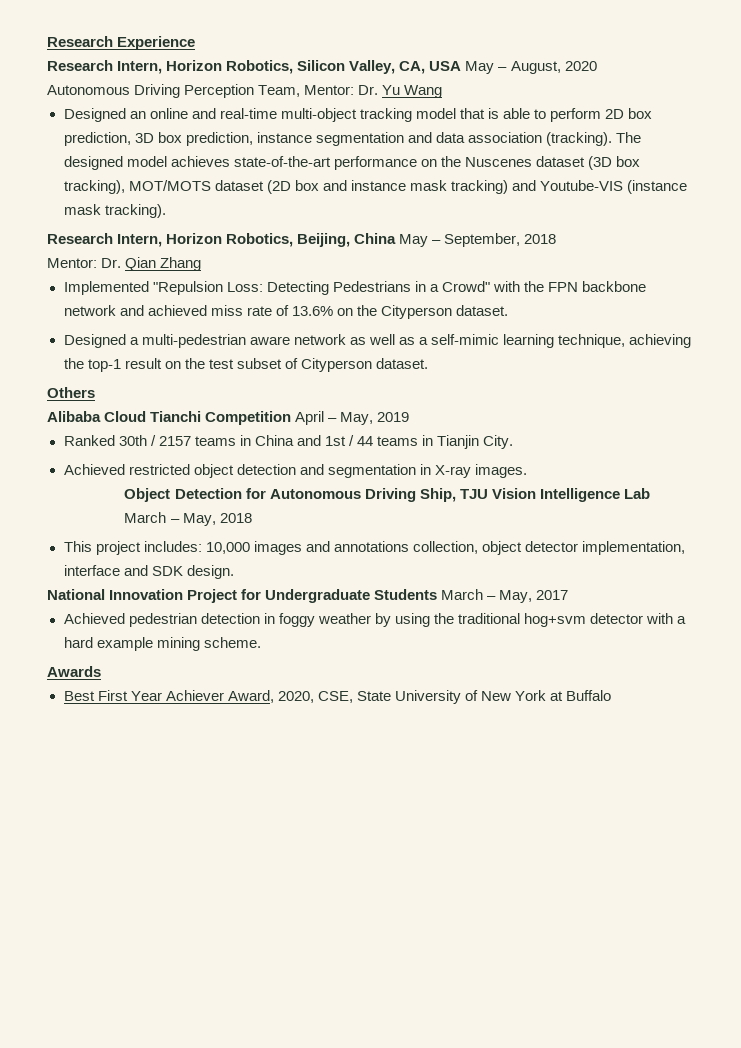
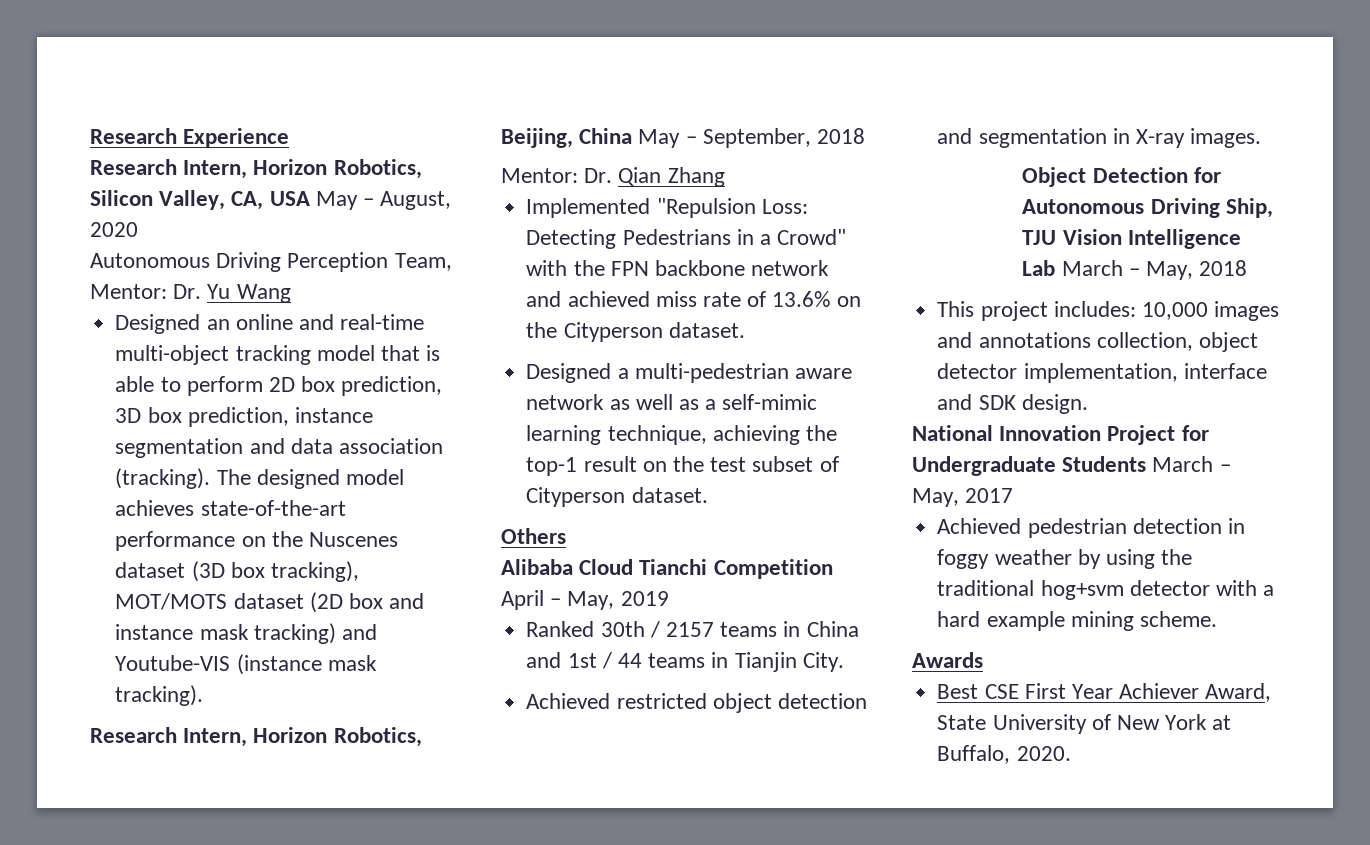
(95, 696) none -> [984,684,1019,699] CSE
[277,691,353,703] 2020, CSE, -> (1272, 692) none
[566,690,612,701] Buffalo -> [937,745,1071,764] Buffalo, 2020.

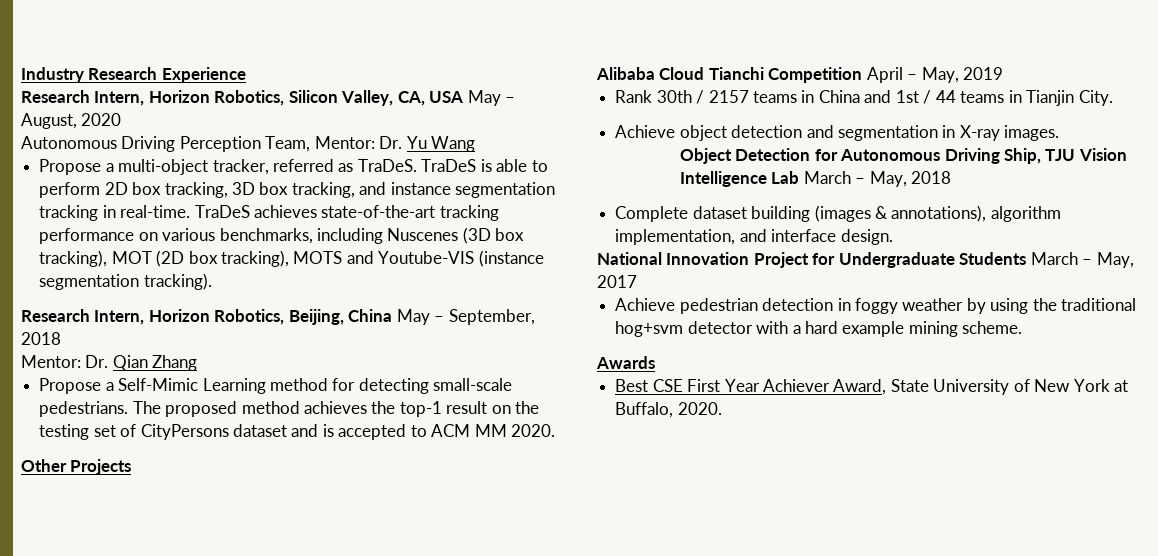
(90, 136) none -> [21,67,84,83] Industry
[115,314,425,334] [115,345,420,365] Designed an online and real-time multi-object tracking model that -> [39,159,477,175] Propose a multi-object tracker, referred as TraDeS. TraDeS
[341,376,443,396] prediction, -> [164,182,228,198] tracking,
[187,407,373,427] [115,438,443,458] [115,468,404,489] prediction, instance segmentation and data association (tracking). The designed model -> [291,182,556,198] [39,205,250,221] tracking, and instance segmentation tracking in real-time. TraDeS
(346, 508) none -> [439,205,499,221] tracking
[271,531,398,547] [115,561,359,582] [115,592,425,613] [115,623,336,644] the Nuscenes dataset (3D box tracking), MOT/MOTS dataset (2D box and instance mask tracking) -> [162,227,525,244] [39,250,343,267] various benchmarks, including Nuscenes (3D box tracking), MOT (2D box tracking), MOTS
[327,655,377,671] mask -> [39,274,140,290] segmentation
[526,198,808,218] [526,229,847,249] [526,260,830,276] [526,291,861,307] [526,322,745,342] [526,363,852,383] [526,394,818,410] [526,425,800,445] Implemented "Repulsion Loss: Detecting Pedestrians in a Crowd" with the FPN backbone network and achieved miss rate of 13.6% on the Cityperson dataset. // Designed a multi-pedestrian aware network as well as a self-mimic learning technique, achieving -> [39,378,513,394] [39,401,367,417] Propose a Self-Mimic Learning method for detecting small-scale pedestrians. The proposed method achieves
[710,456,839,472] [526,487,708,507] [501,528,566,544] test subset of Cityperson dataset. // Others -> [39,424,556,440] [21,459,132,475] testing set of CityPersons dataset and is accepted to ACM MM 2020. // Other Projects
[526,621,595,637] Ranked -> [615,90,653,103] Rank
[526,693,707,709] Achieved restricted -> [615,125,676,138] Achieve
[937,301,1280,321] [937,332,1258,352] [937,363,1267,383] [937,394,1016,410] This project includes: 10,000 images and annotations collection, object detector implementation, interface and SDK -> [615,205,1061,222] [615,229,837,245] Complete dataset building (images & annotations), algorithm implementation, and interface
[937,518,1022,534] Achieved -> [615,298,676,311] Achieve

